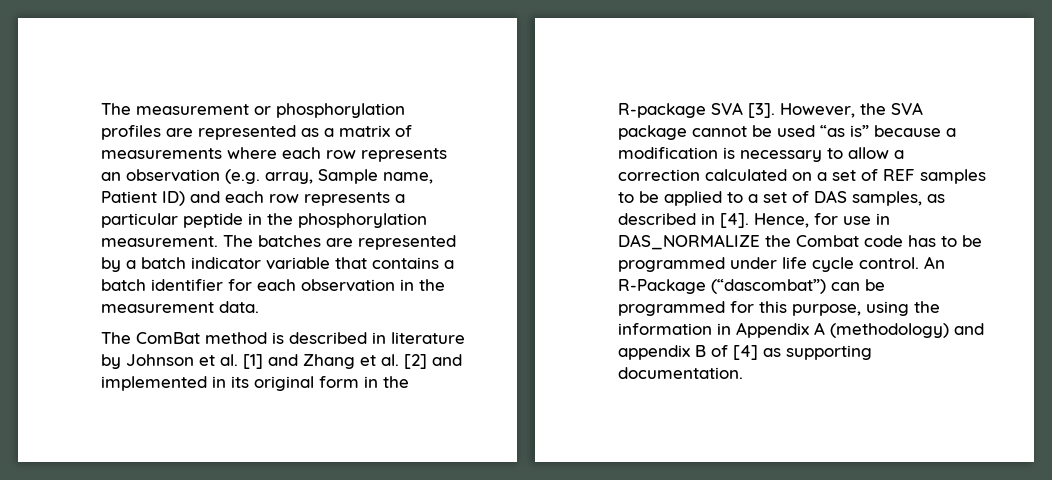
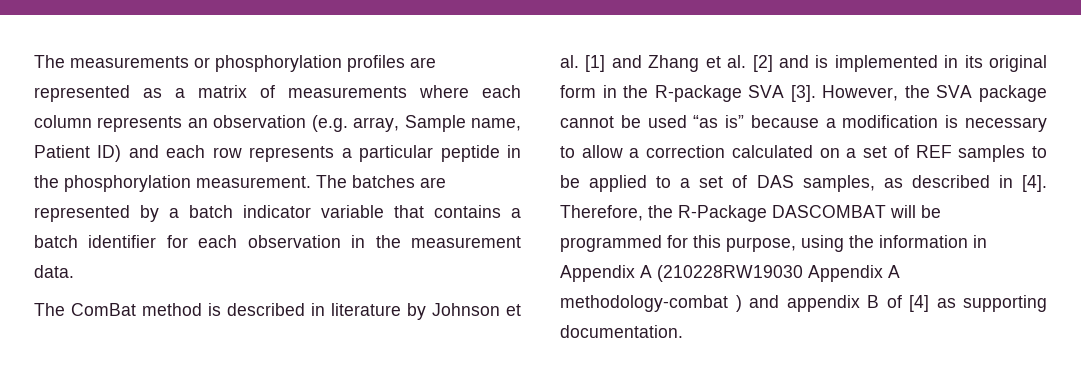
[101,103,249,115] The measurement -> [34,55,189,68] The measurements
[326,150,356,159] row -> [34,115,92,128] column
(462, 360) none -> [815,55,829,68] is
[754,213,890,228] [618,234,982,250] [618,256,945,272] [618,279,860,294] Hence, for use in DAS_NORMALIZE the Combat code has to be programmed under life cycle control. An R-Package (“dascombat”) can -> [560,205,916,222] Therefore, the R-Package DASCOMBAT will
[830,323,949,338] (methodology) -> [657,265,900,282] [560,295,742,312] (210228RW19030 Appendix A methodology-combat )

